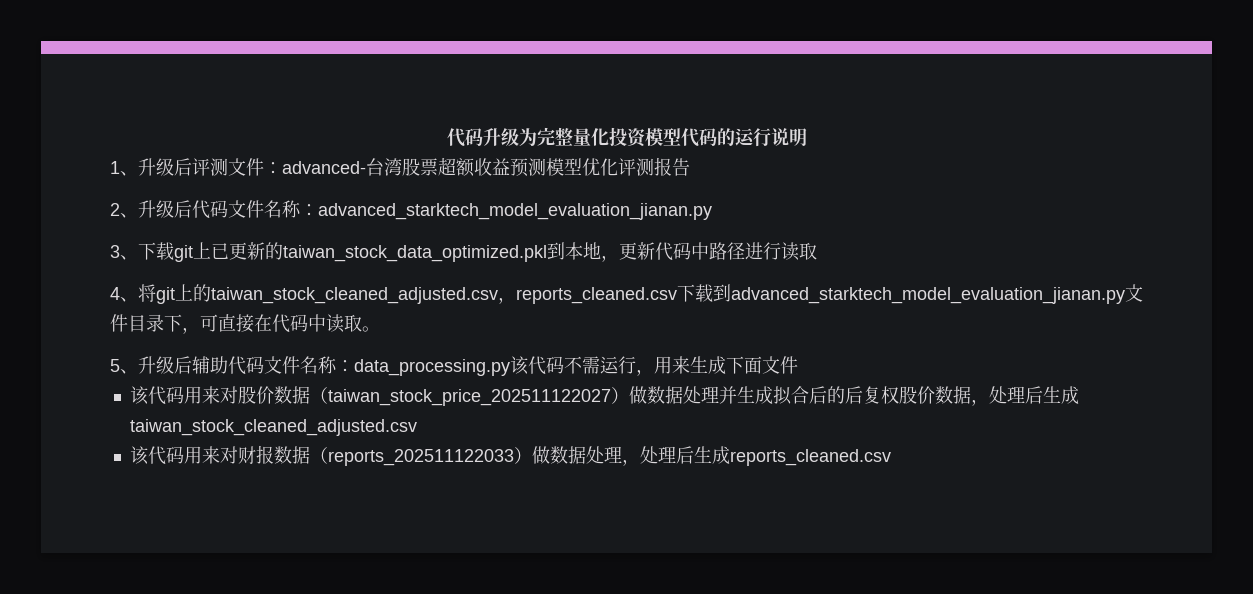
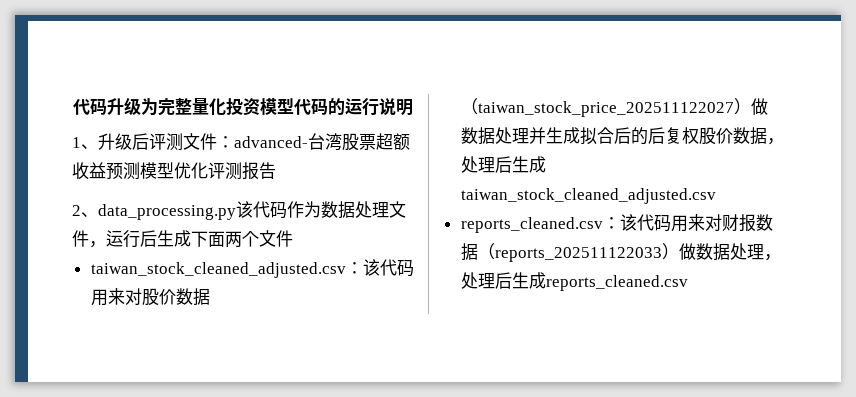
[138,200,712,220] [110,242,817,262] [110,284,1143,304] [110,314,380,334] [110,356,690,376] 升级后代码文件名称：advanced_starktech_model_evaluation_jianan.py // 3、下载git上已更新的taiwan_stock_data_optimized.pkl到本地，更新代码中路径进行读取 // 4、将git上的taiwan_stock_cleaned_adjusted.csv，reports_cleaned.csv下载到advanced_starktech_model_evaluation_jianan.py文件目录下，可直接在代码中读取。 // 5、升级后辅助代码文件名称：data_processing.py该代码不需运行，用来 -> [98,201,406,220] [72,230,157,248] data_processing.py该代码作为数据处理文件，运行后
(762, 365) none -> [225,231,259,247] 两个
(798, 365) none -> [90,262,363,278] taiwan_stock_cleaned_adjusted.csv：
(417, 427) none -> [460,217,620,233] reports_cleaned.csv：

